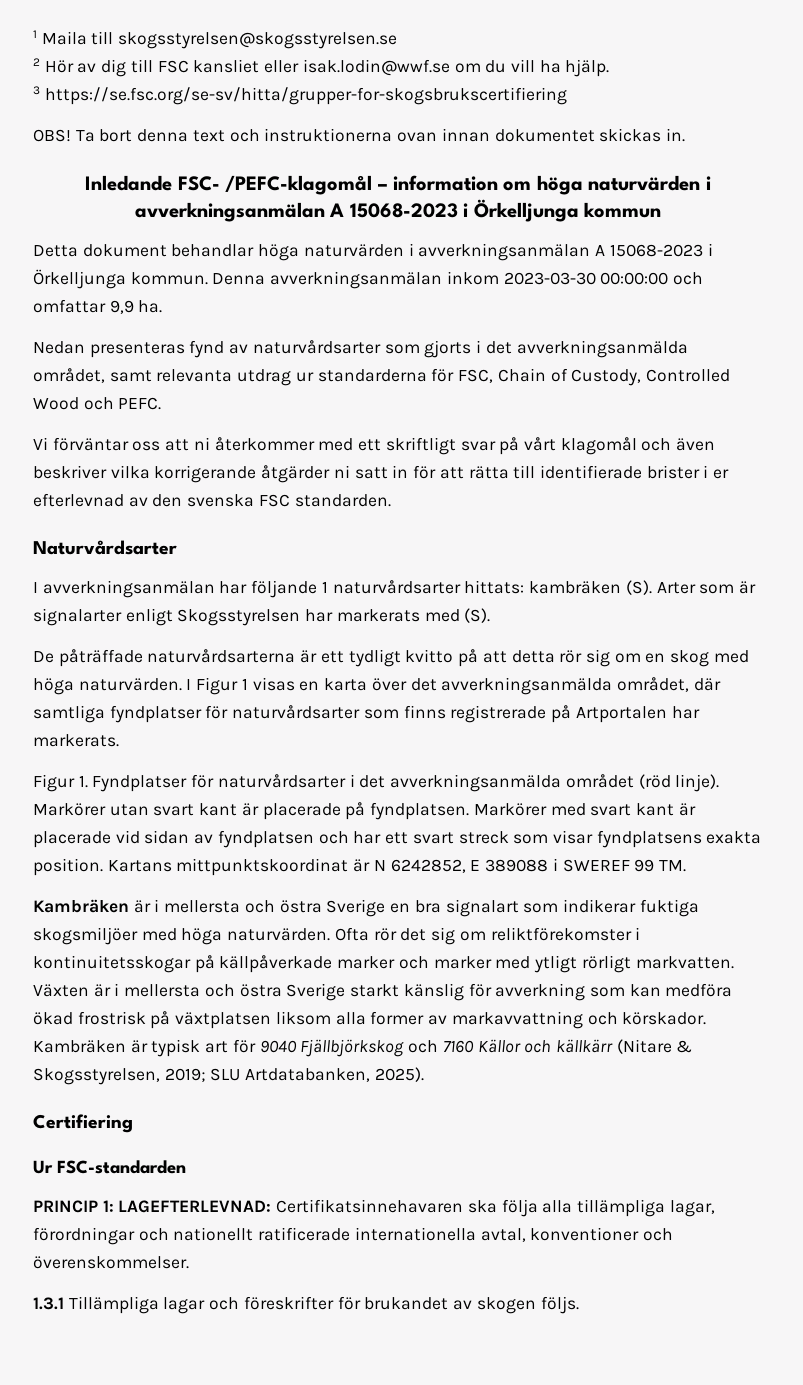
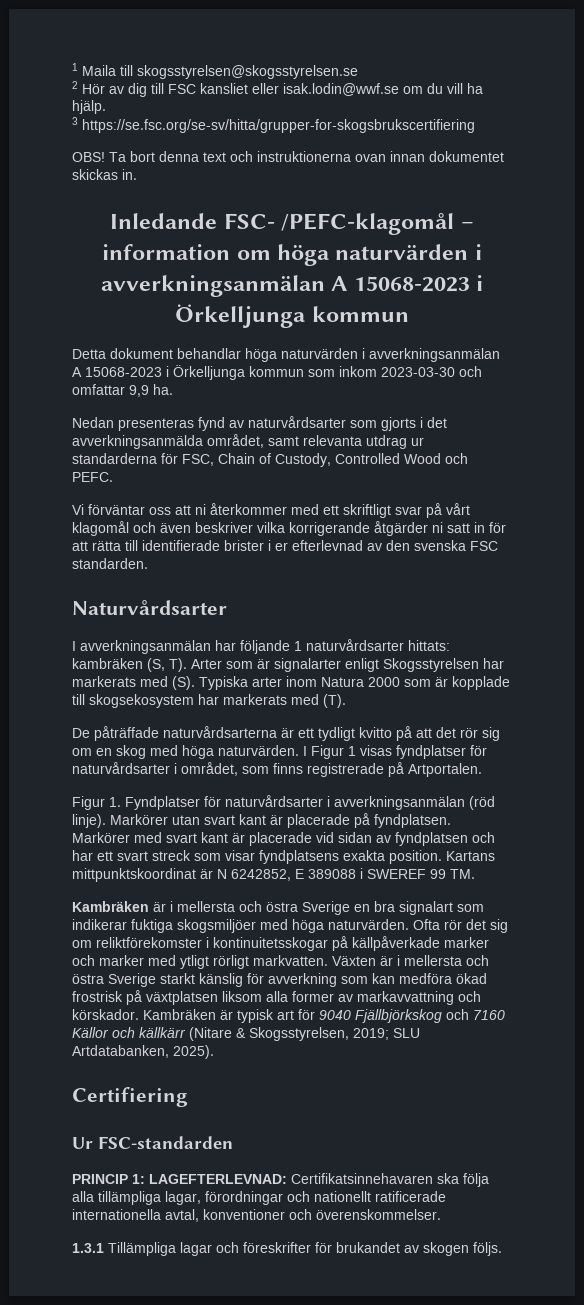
[130,271,443,289] kommun. Denna avverkningsanmälan -> [249,366,335,377] kommun som
[600,272,669,285] 00:00:00 -> (455, 372) none
[625,580,652,595] (S). -> [147,658,187,672] (S, T).
(491, 615) none -> [199,676,510,690] [72,694,346,708] Typiska arter inom Natura 2000 som är kopplade till skogsekosystem har markerats med (T).
[511,650,555,663] detta -> [436,727,456,738] det
[299,677,721,695] [33,705,105,723] en karta över det avverkningsanmälda området, där samtliga -> (392, 750) none
(361, 712) none -> [174,762,238,776] i området,
[575,706,700,723] [33,734,119,747] Artportalen har markerats. -> [408,763,482,777] Artportalen.
[359,774,634,792] det avverkningsanmälda området -> [334,796,465,810] avverkningsanmälan

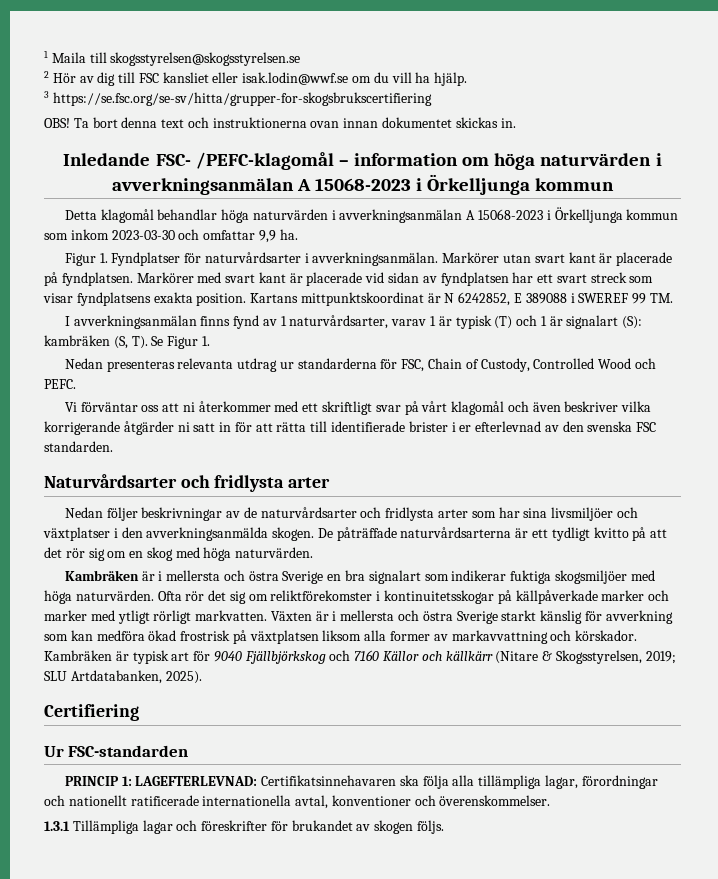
[110,348,173,359] dokument -> [100,209,154,223] klagomål
[72,416,447,431] [72,434,299,449] Nedan presenteras fynd av naturvårdsarter som gjorts i det avverkningsanmälda området, samt -> [64,252,673,266] [44,272,654,286] [43,292,673,306] [64,315,643,329] [44,335,210,349] [64,358,175,372] Figur 1. Fyndplatser för naturvårdsarter i avverkningsanmälan. Markörer utan svart kant är placerade på fyndplatsen. Markörer med svart kant är placerade vid sidan av fyndplatsen har ett svart streck som visar fyndplatsens exakta position. Kartans mittpunktskoordinat är N 6242852, E 389088 i SWEREF 99 TM. // I avverkningsanmälan finns fynd av 1 naturvårdsarter, varav 1 är typisk (T) och 1 är signalart (S): kambräken (S, T). Se Figur 1. // Nedan presenteras
[72,639,450,654] [72,658,504,672] [72,676,510,690] [72,694,346,708] // I avverkningsanmälan har följande 1 naturvårdsarter hittats: kambräken (S, T). Arter som är signalarter enligt Skogsstyrelsen har markerats med (S). Typiska arter inom Natura 2000 som är kopplade till skogsekosystem har markerats med (T). // -> [180,475,331,492] [64,507,638,521] [43,527,315,541] och fridlysta arter // Nedan följer beskrivningar av de naturvårdsarter och fridlysta arter som har sina livsmiljöer och växtplatser i den avverkningsanmälda skogen.
[303,745,487,759] [72,762,482,777] [72,795,495,810] [72,813,451,828] [72,832,495,846] [72,850,495,864] [72,868,475,882] I Figur 1 visas fyndplatser för naturvårdsarter i området, som finns registrerade på Artportalen. // Figur 1. Fyndplatser för naturvårdsarter i avverkningsanmälan (röd linje). Markörer utan svart kant är placerade på fyndplatsen. Markörer med svart kant är placerade vid sidan av fyndplatsen och har ett svart streck som visar fyndplatsens exakta position. Kartans mittpunktskoordinat är N 6242852, E 389088 i SWEREF 99 TM. -> (314, 552) none

